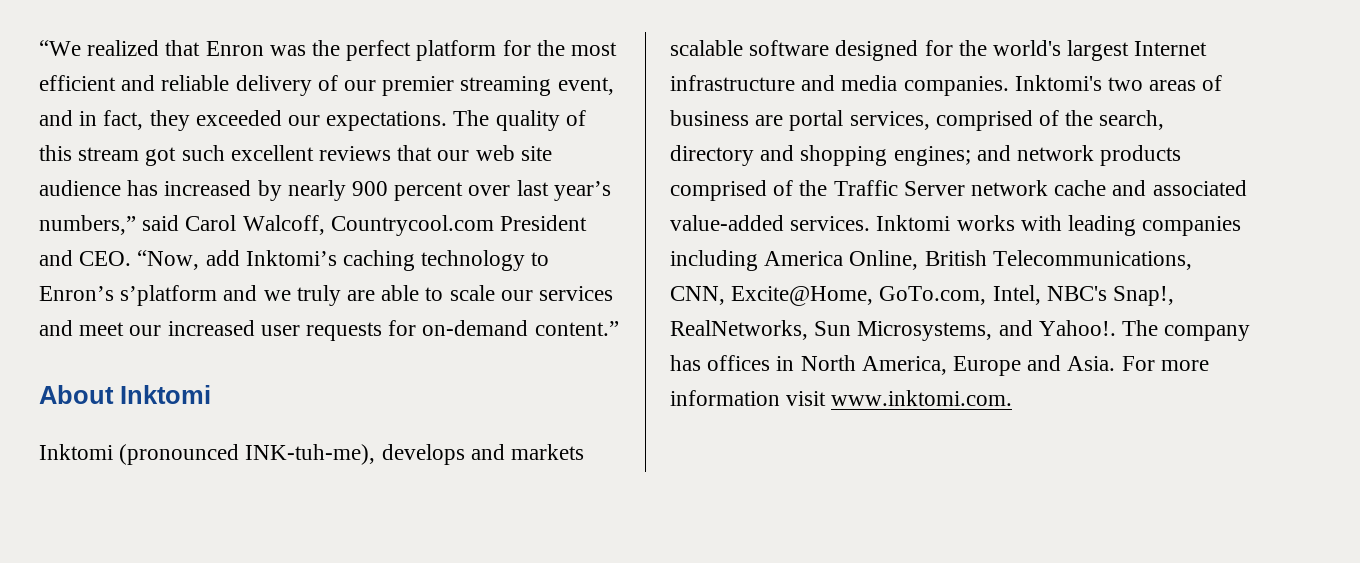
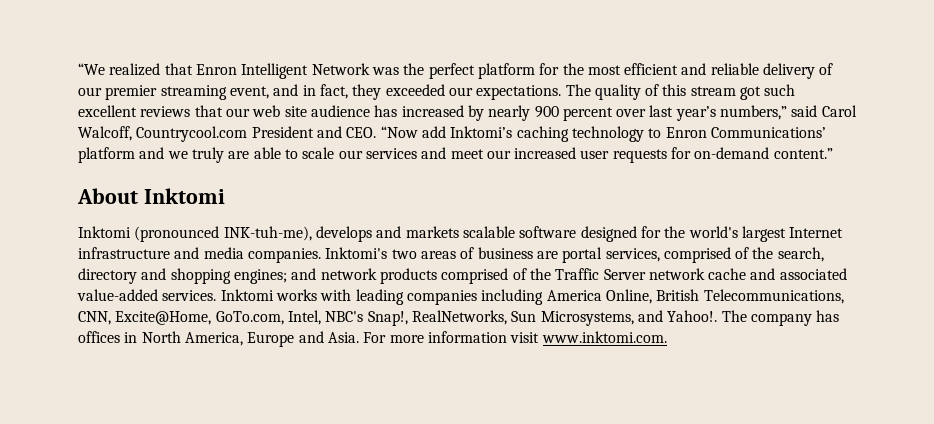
(264, 48) none -> [241,63,370,79] Intelligent Network
[137,250,200,270] “Now, -> [380,126,418,138] “Now
[39,285,218,306] Enron’s s’platform -> [665,127,826,138] [78,147,135,163] Enron Communications’ platform

